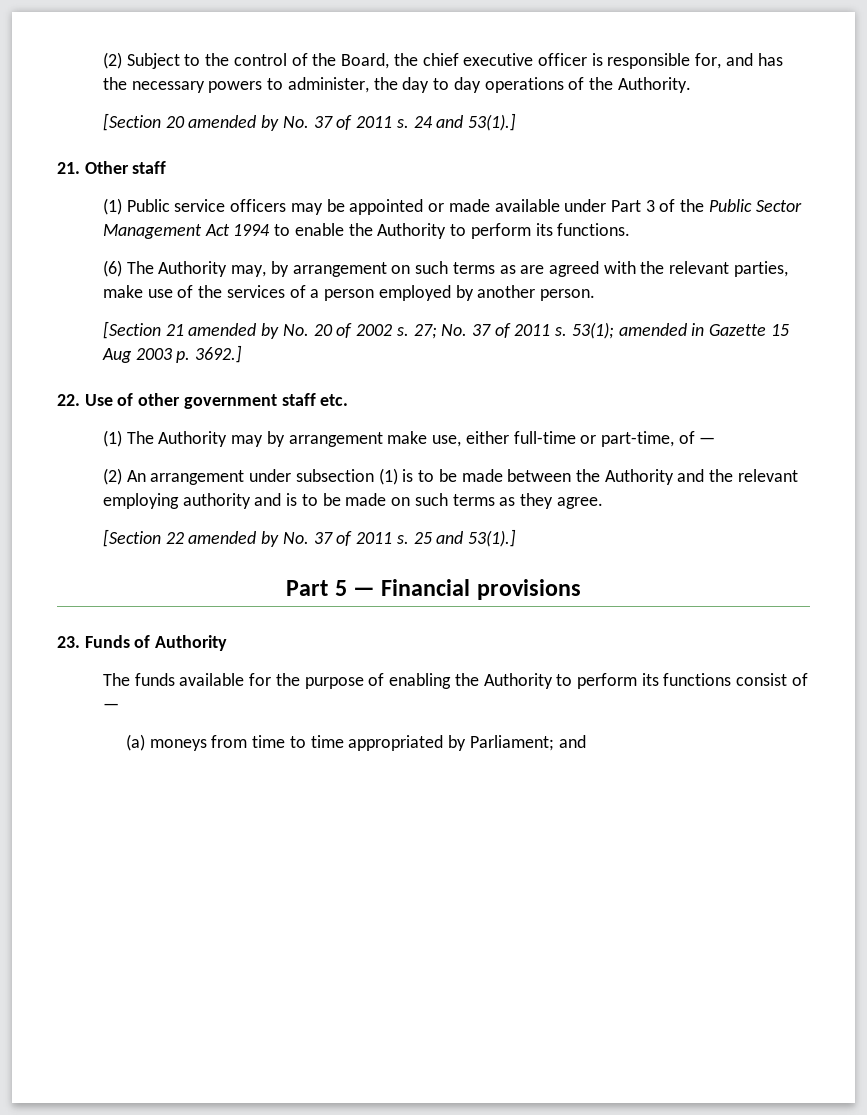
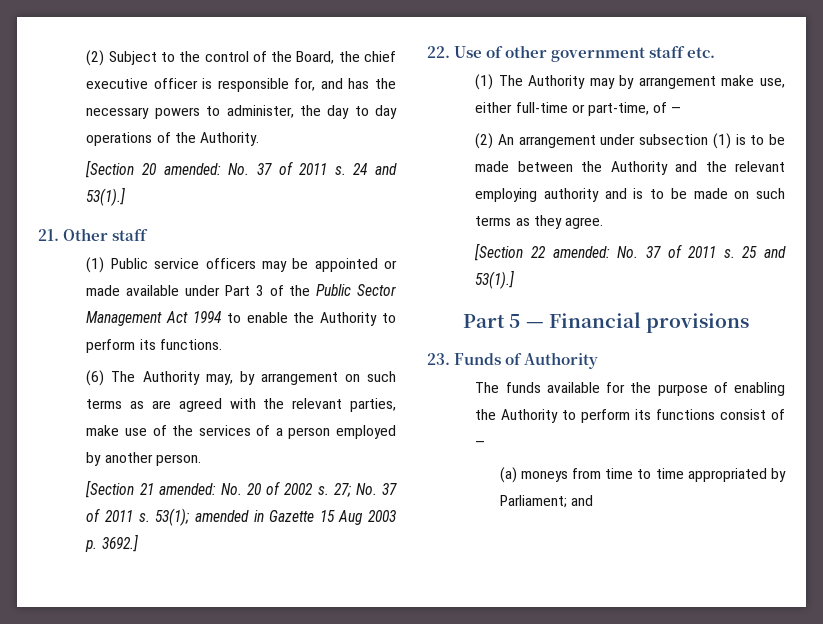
[188,115,280,131] amended by -> [163,163,221,175] amended:
[188,323,280,339] amended by -> [158,483,216,495] amended:
[188,531,280,547] amended by -> [552,246,610,258] amended:

